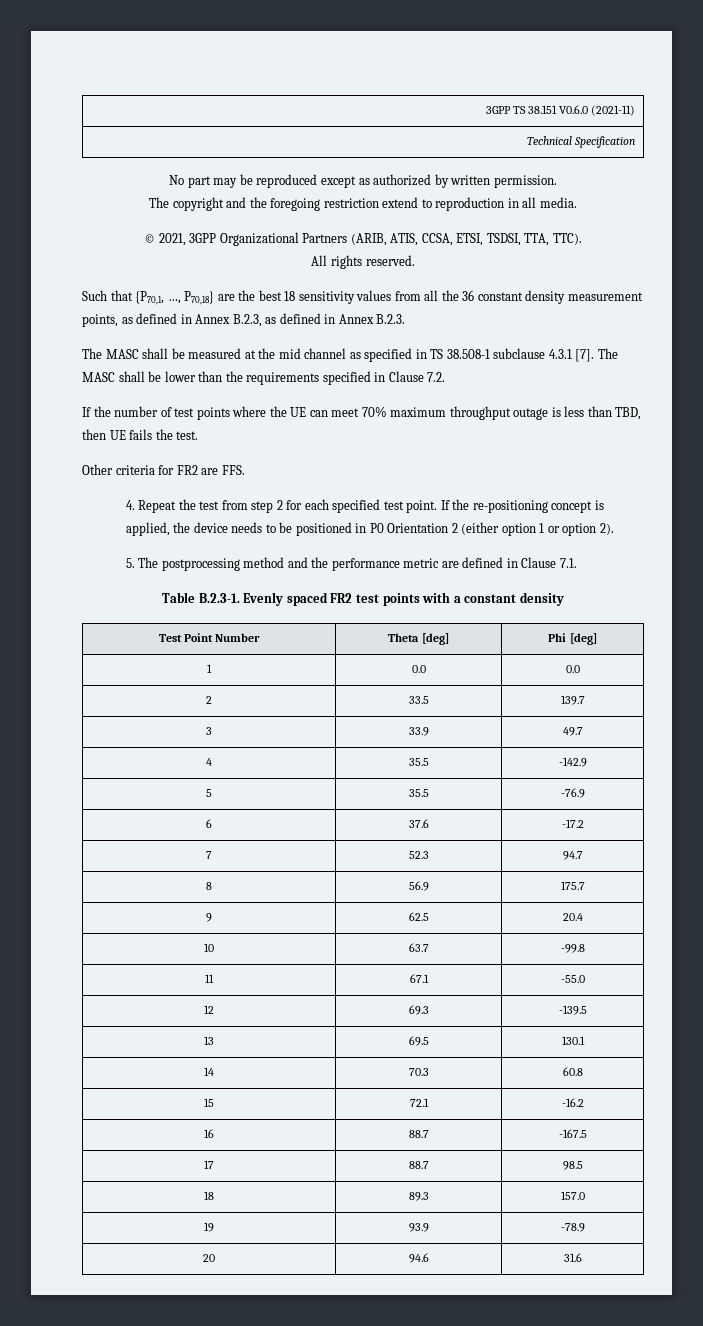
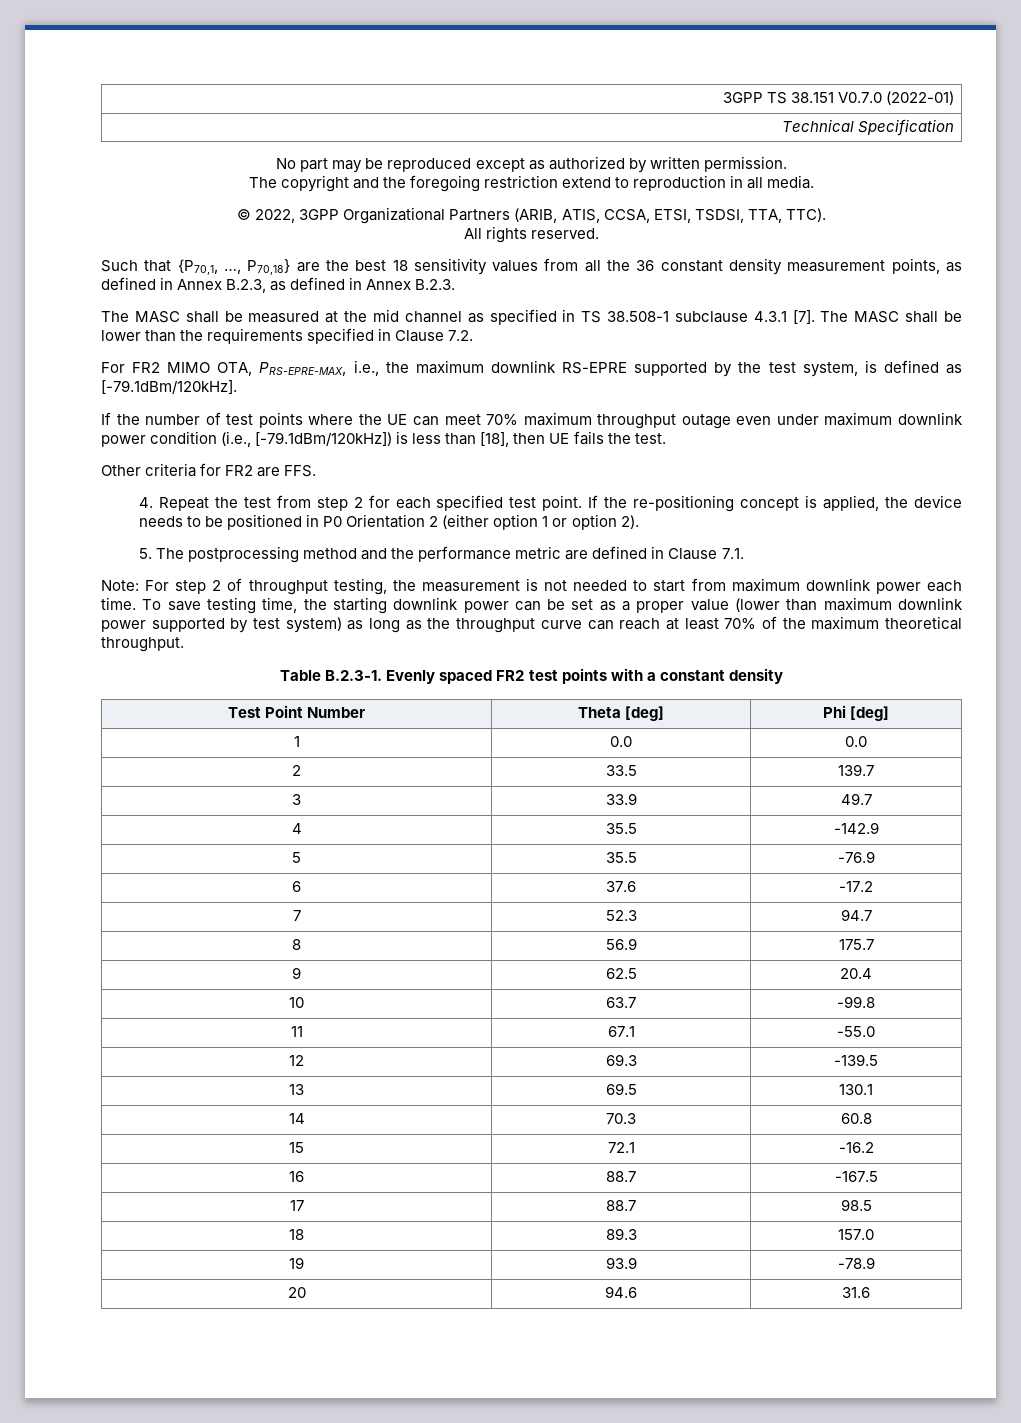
[559,105,636,116] V0.6.0 (2021-11) -> [837,91,954,105] V0.7.0 (2022-01)
[158,233,186,246] 2021, -> [255,209,296,223] 2022,
(446, 377) none -> [101,360,963,377] [101,380,237,394] // For FR2 MIMO OTA, PRS-EPRE-MAX, i.e., the maximum downlink RS-EPRE supported by the test system, is defined as [-79.1dBm/120kHz].
(549, 414) none -> [736,412,963,426] [101,431,393,447] even under maximum downlink power condition (i.e., [-79.1dBm/120kHz])
[615,407,642,420] TBD, -> [480,432,510,447] [18],
(577, 563) none -> [101,578,962,595] [101,597,963,614] [101,616,963,633] [101,637,184,652] // Note: For step 2 of throughput testing, the measurement is not needed to start from maximum downlink power each time. To save testing time, the starting downlink power can be set as a proper value (lower than maximum downlink power supported by test system) as long as the throughput curve can reach at least 70% of the maximum theoretical throughput.

